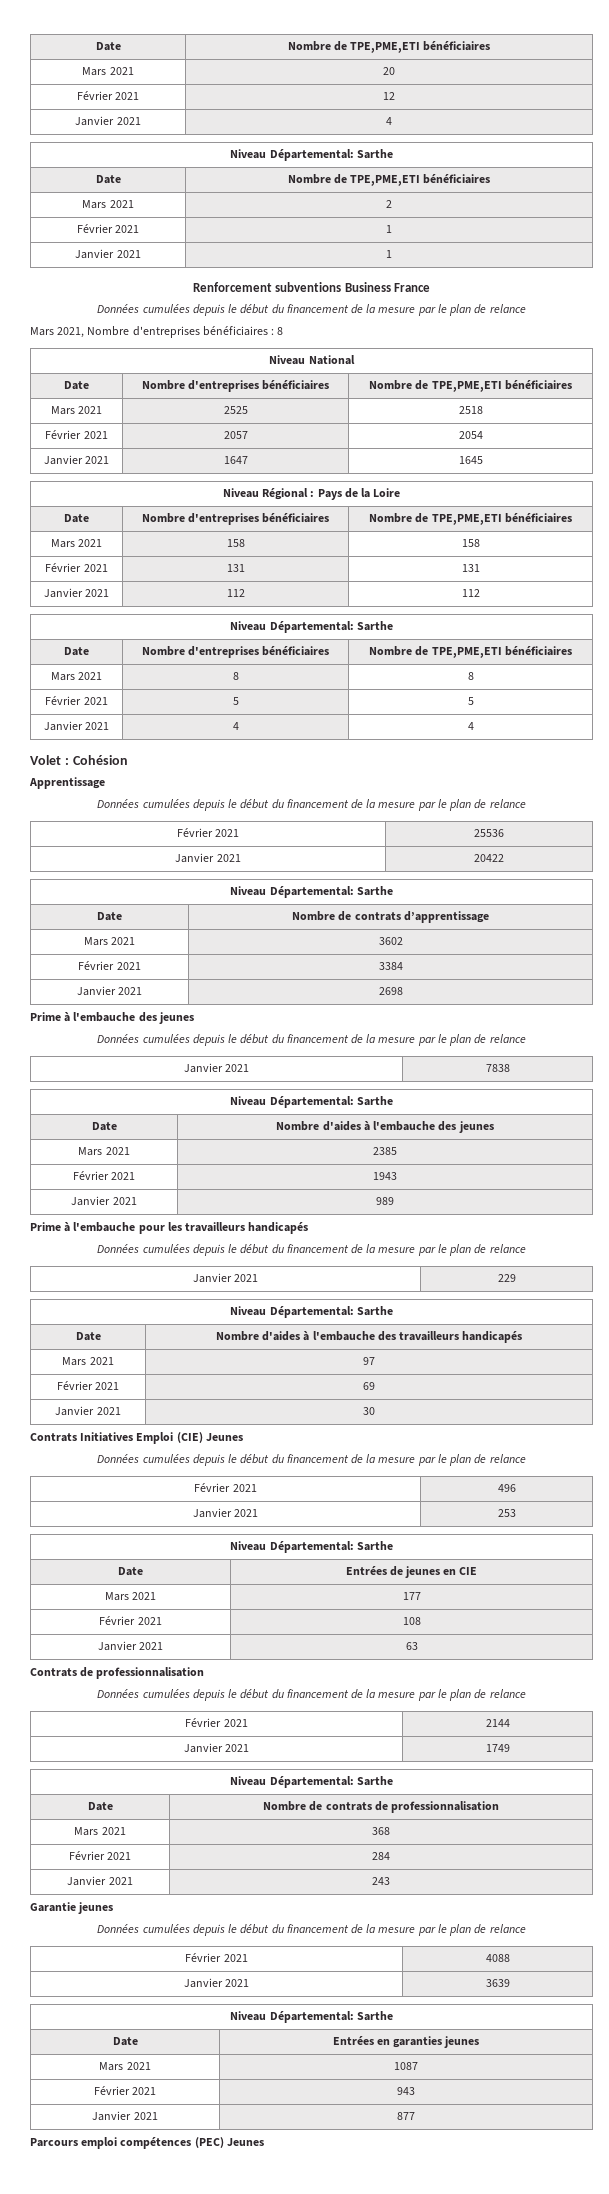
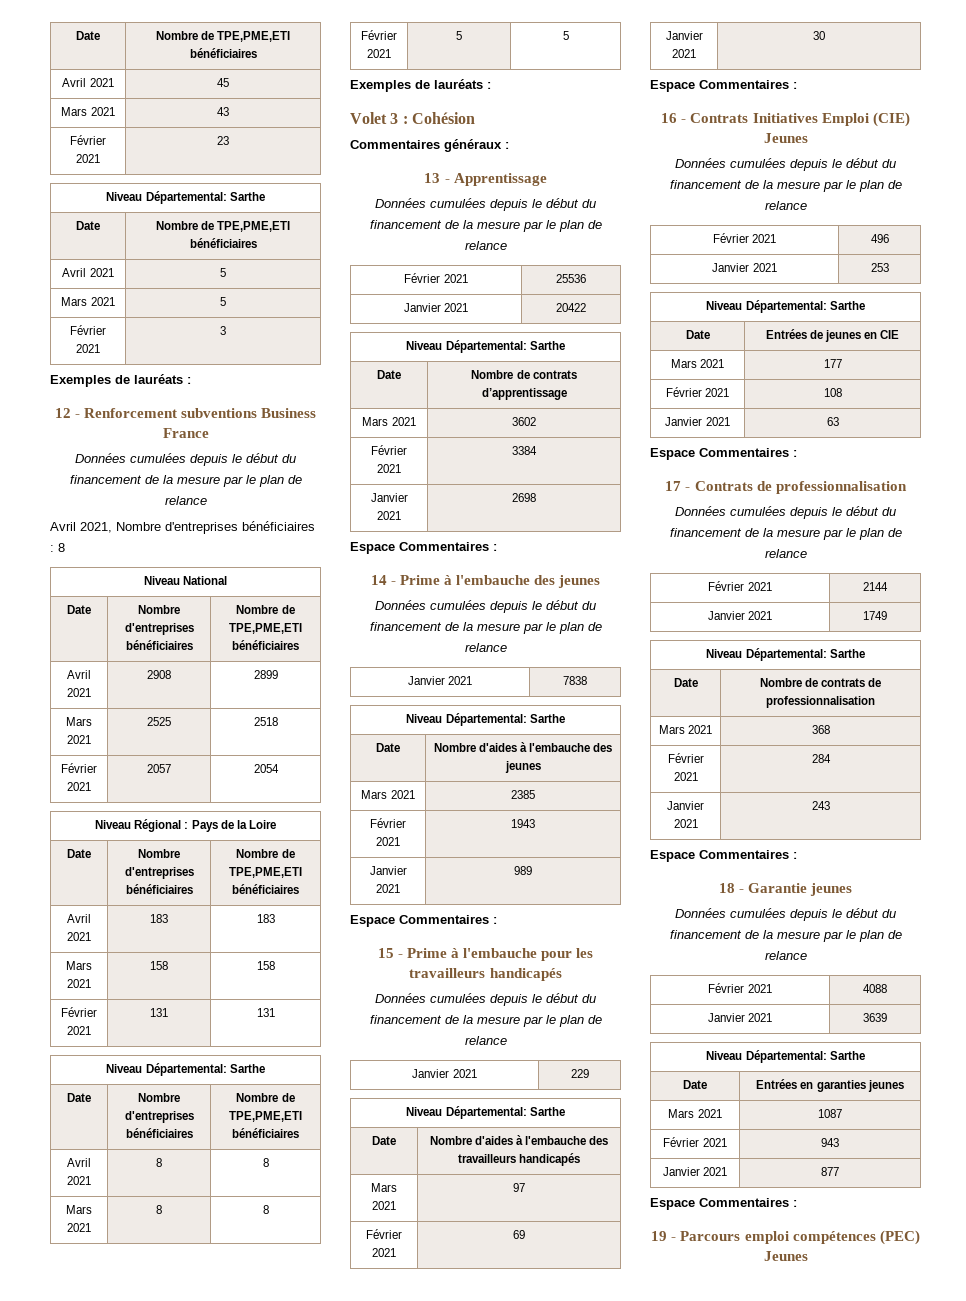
[95,42,121,51] [287,41,491,53] [82,67,134,76] [383,67,396,75] [76,91,140,100] [383,92,396,100] [75,116,141,126] [386,117,393,125] Date | Nombre de TPE,PME,ETI bénéficiaires // Mars 2021 | 20 // Février 2021 | 12 // Janvier 2021 | 4 -> [76,31,100,40] [155,31,291,42] [189,48,257,58] [62,78,114,87] [217,78,229,87] [61,107,115,116] [217,107,229,116] [70,135,106,145] [76,154,100,163] [217,136,229,145] Date | Nombre de TPE,PME,ETI bénéficiaires // Avril 2021 | 45 // Mars 2021 | 43 // Février 2021 | 23
[82,200,134,209] [386,200,393,208] [76,224,140,233] [386,225,393,233] [75,249,141,259] [386,250,393,258] // Mars 2021 | 2 // Février 2021 | 1 // Janvier 2021 | 1 // -> [62,268,114,277] [220,268,226,277] [61,297,115,306] [220,297,226,306] [70,325,106,335] [76,344,100,353] [220,326,226,335] [50,374,191,387] [54,408,80,418] // Avril 2021 | 5 // Mars 2021 | 5 // Février 2021 | 3 // Exemples de lauréats : // 12 -
[30,327,54,336] Mars -> [50,522,76,531] Avril
(572, 385) none -> [67,670,91,679] [67,688,91,697] [147,670,171,679] [253,670,278,679] // Avril 2021 | 2908 | 2899
[43,455,110,465] [223,456,248,464] [458,456,483,464] // Janvier 2021 | 1647 | 1645 -> (279, 768) none
(572, 518) none -> [67,914,91,923] [67,932,91,941] [150,914,168,923] [256,914,275,923] // Avril 2021 | 183 | 183
[43,588,110,598] [226,589,245,597] [461,589,480,597] // Janvier 2021 | 112 | 112 -> (275, 1012) none
(572, 651) none -> [67,1158,91,1167] [67,1176,91,1185] [156,1158,162,1167] [262,1158,269,1167] // Avril 2021 | 8 | 8
[43,721,110,731] [232,722,239,730] [467,722,474,730] // Janvier 2021 | 4 | 4 -> [350,79,491,92] // Exemples de lauréats :
(61, 760) none -> [390,113,399,124] 3
(128, 760) none -> [350,139,509,152] [424,173,450,183] Commentaires généraux : // 13 -
(403, 991) none -> [350,542,497,554] [370,575,396,585] Espace Commentaires : // 14 -
(395, 1201) none -> [350,915,497,927] [377,948,403,958] Espace Commentaires : // 15 -
(376, 1411) none -> [650,80,797,92] [661,113,687,123] Espace Commentaires : // 16 -
(418, 1646) none -> [650,448,797,460] [665,481,691,491] Espace Commentaires : // 17 -
(391, 1881) none -> [650,850,797,862] [718,883,744,893] Espace Commentaires : // 18 -
(416, 2116) none -> [650,1198,797,1210] [651,1231,677,1241] Espace Commentaires : // 19 -

